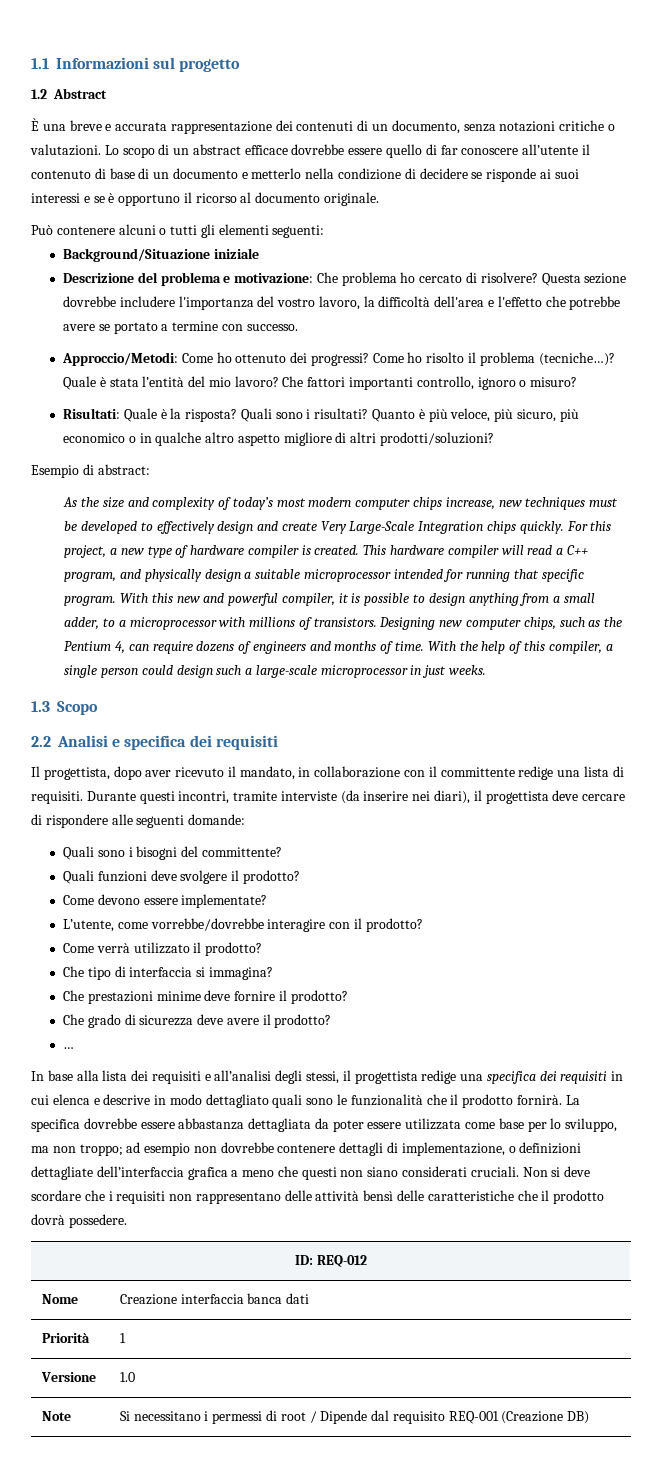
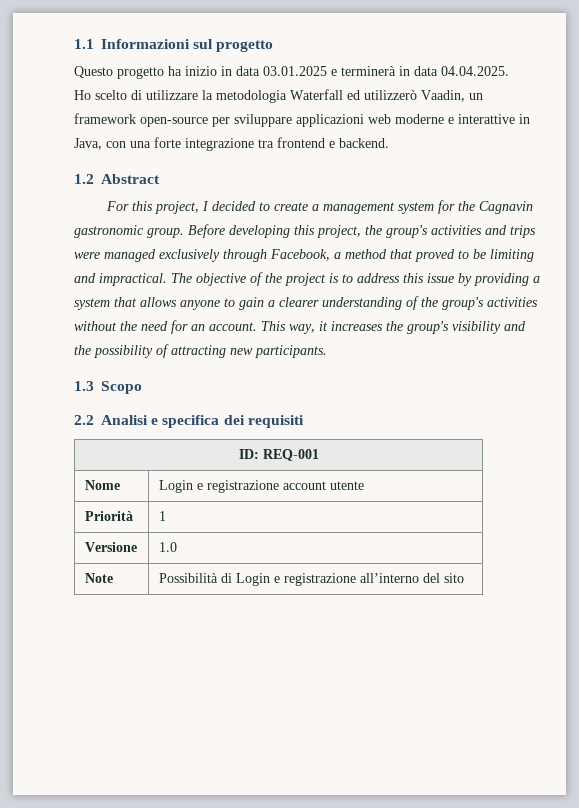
[31,88,107,99] [31,118,615,134] [30,144,590,158] [31,168,579,182] [31,192,380,206] [31,224,325,238] [63,248,259,262] [63,272,627,286] [63,296,621,310] [63,321,298,334] [62,352,615,366] [63,376,578,390] [63,408,579,422] [63,432,495,446] [31,464,150,478] [63,497,619,510] [64,521,612,534] [64,545,588,558] [64,569,584,582] [64,593,595,606] [64,617,623,630] [64,641,613,654] [64,665,487,678] 1.2 Abstract // È una breve e accurata rappresentazione dei contenuti di un documento, senza notazioni critiche o valutazioni. Lo scopo di un abstract efficace dovrebbe essere quello di far conoscere all’utente il contenuto di base di un documento e metterlo nella condizione di decidere se risponde ai suoi interessi e se è opportuno il ricorso al documento originale. // Può contenere alcuni o tutti gli elementi seguenti: // Background/Situazione iniziale // Descrizione del problema e motivazione: Che problema ho cercato di risolvere? Questa sezione dovrebbe includere l'importanza del vostro lavoro, la difficoltà dell'area e l'effetto che potrebbe avere se portato a termine con successo. // Approccio/Metodi: Come ho ottenuto dei progressi? Come ho risolto il problema (tecniche…)? Quale è stata l’entità del mio lavoro? Che fattori importanti controllo, ignoro o misuro? // Risultati: Quale è la risposta? Quali sono i risultati? Quanto è più veloce, più sicuro, più economico o in qualche altro aspetto migliore di altri prodotti/soluzioni? // Esempio di abstract: // As the size and complexity of today’s most modern computer chips increase, new techniques must be developed to effectively design and create Very Large-Scale Integration chips quickly. For this project, a new type of hardware compiler is created. This hardware compiler will read a C++ program, and physically design a suitable microprocessor intended for running that specific program. With this new and powerful compiler, it is possible to design anything from a small adder, to a microprocessor with millions of transistors. Designing new computer chips, such as the Pentium 4, can require dozens of engineers and months of time. With the help of this compiler, a single person could design such a large-scale microprocessor in just weeks. -> [74,66,509,79] [74,89,483,103] [74,113,530,127] [74,137,389,151] [74,174,160,184] [105,200,533,214] [74,224,536,238] [74,249,534,262] [74,272,540,286] [74,296,538,310] [74,320,526,334] [74,344,327,358] Questo progetto ha inizio in data 03.01.2025 e terminerà in data 04.04.2025. // Ho scelto di utilizzare la metodologia Waterfall ed utilizzerò Vaadin, un framework open-source per sviluppare applicazioni web moderne e interattive in Java, con una forte integrazione tra frontend e backend. // 1.2 Abstract // For this project, I decided to create a management system for the Cagnavin gastronomic group. Before developing this project, the group's activities and trips were managed exclusively through Facebook, a method that proved to be limiting and impractical. The objective of the project is to address this issue by providing a system that allows anyone to gain a clearer understanding of the group's activities without the need for an account. This way, it increases the group's visibility and the possibility of attracting new participants.
[31,766,624,780] [31,790,626,804] [31,814,246,828] [63,846,282,860] [63,870,300,884] [63,894,268,908] [63,918,423,932] [63,942,263,956] [63,966,273,980] [63,990,348,1004] [63,1014,332,1028] [63,1047,75,1049] [31,1070,624,1084] [31,1094,580,1108] [31,1118,618,1132] [31,1142,582,1156] [31,1166,591,1180] [31,1190,605,1204] [31,1214,127,1228] // Il progettista, dopo aver ricevuto il mandato, in collaborazione con il committente redige una lista di requisiti. Durante questi incontri, tramite interviste (da inserire nei diari), il progettista deve cercare di rispondere alle seguenti domande: // Quali sono i bisogni del committente? // Quali funzioni deve svolgere il prodotto? // Come devono essere implementate? // L’utente, come vorrebbe/dovrebbe interagire con il prodotto? // Come verrà utilizzato il prodotto? // Che tipo di interfaccia si immagina? // Che prestazioni minime deve fornire il prodotto? // Che grado di sicurezza deve avere il prodotto? // … // In base alla lista dei requisiti e all’analisi degli stessi, il progettista redige una specifica dei requisiti in cui elenca e descrive in modo dettagliato quali sono le funzionalità che il prodotto fornirà. La specifica dovrebbe essere abbastanza dettagliata da poter essere utilizzata come base per lo sviluppo, ma non troppo; ad esempio non dovrebbe contenere dettagli di implementazione, o definizioni dettagliate dell’interfaccia grafica a meno che questi non siano considerati cruciali. Non si deve scordare che i requisiti non rappresentano delle attività bensì delle caratteristiche che il prodotto dovrà possedere. -> (304, 421) none
[316,1255,367,1267] REQ-012 -> [262,449,319,461] REQ-001
[119,1293,310,1305] Creazione interfaccia banca dati -> [158,480,364,493] Login e registrazione account utente
[119,1410,590,1424] Si necessitano i permessi di root / Dipende dal requisito REQ-001 (Creazione DB) -> [158,573,464,586] Possibilità di Login e registrazione all’interno del sito

